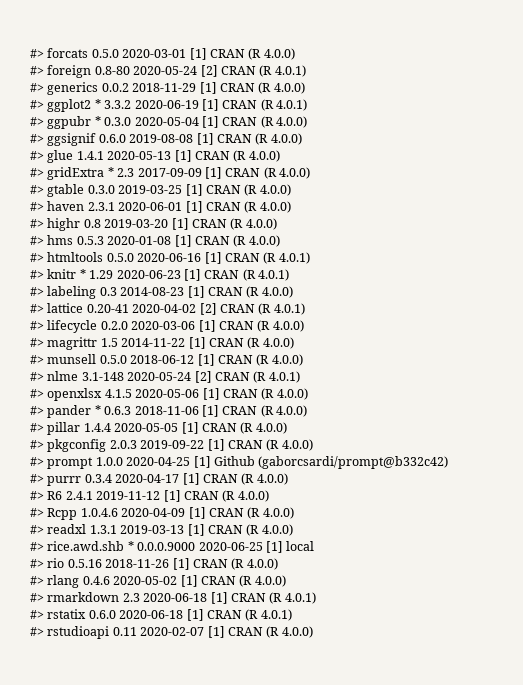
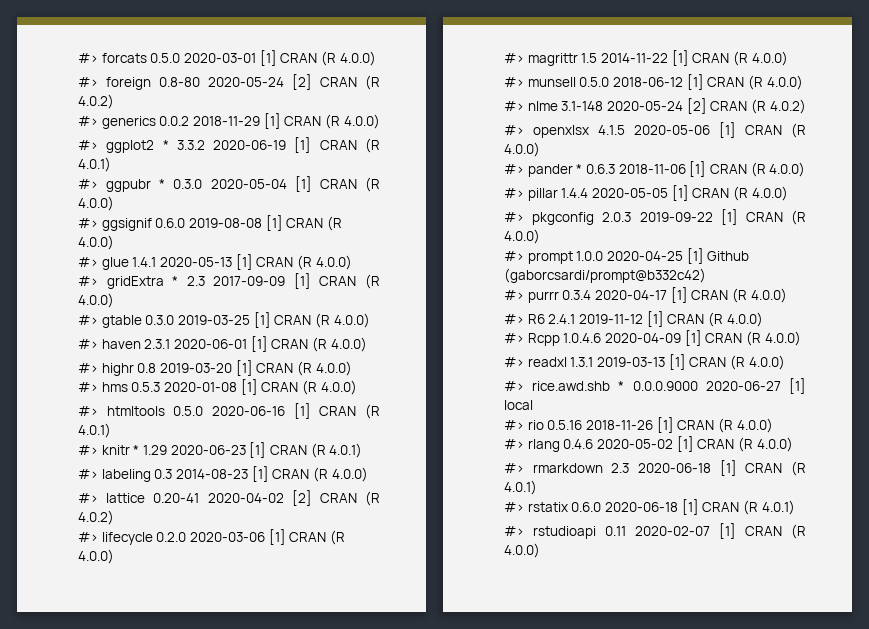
[274,65,306,77] 4.0.1) -> [78,94,114,109] 4.0.2)
[273,303,305,315] 4.0.1) -> [78,510,114,525] 4.0.2)
[268,371,300,383] 4.0.1) -> [769,99,806,114] 4.0.2)
[198,542,263,551] 2020-06-25 -> [705,381,781,391] 2020-06-27

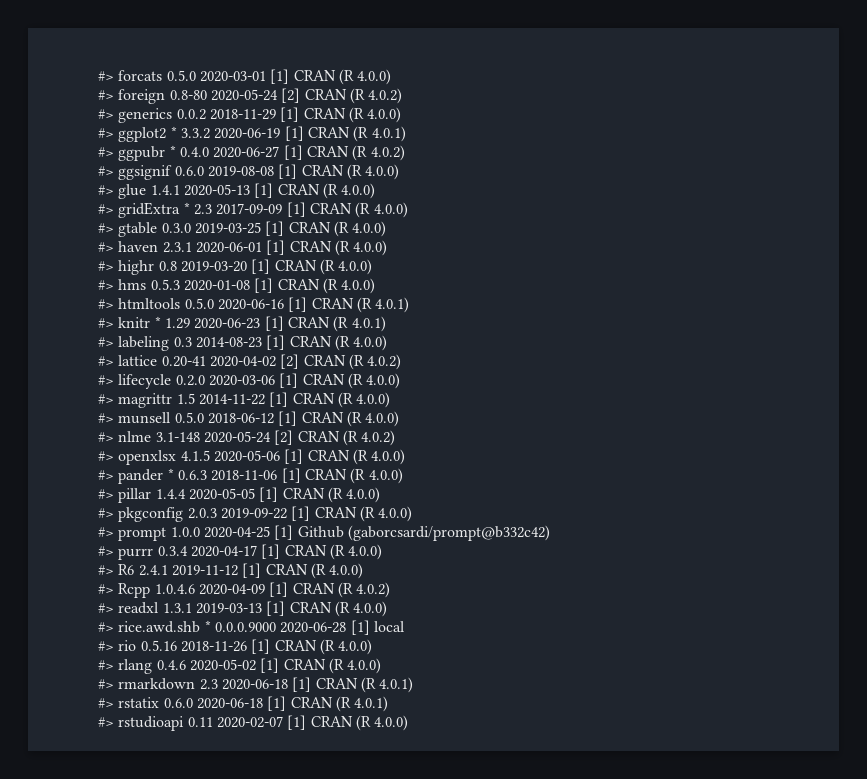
[173,176,380,192] [78,196,114,211] 0.3.0 2020-05-04 [1] CRAN (R 4.0.0) -> [179,145,405,161] 0.4.0 2020-06-27 [1] CRAN (R 4.0.2)
[764,331,801,346] 4.0.0) -> [356,582,391,598] 4.0.2)
[705,381,781,391] 2020-06-27 -> [280,622,347,633] 2020-06-28

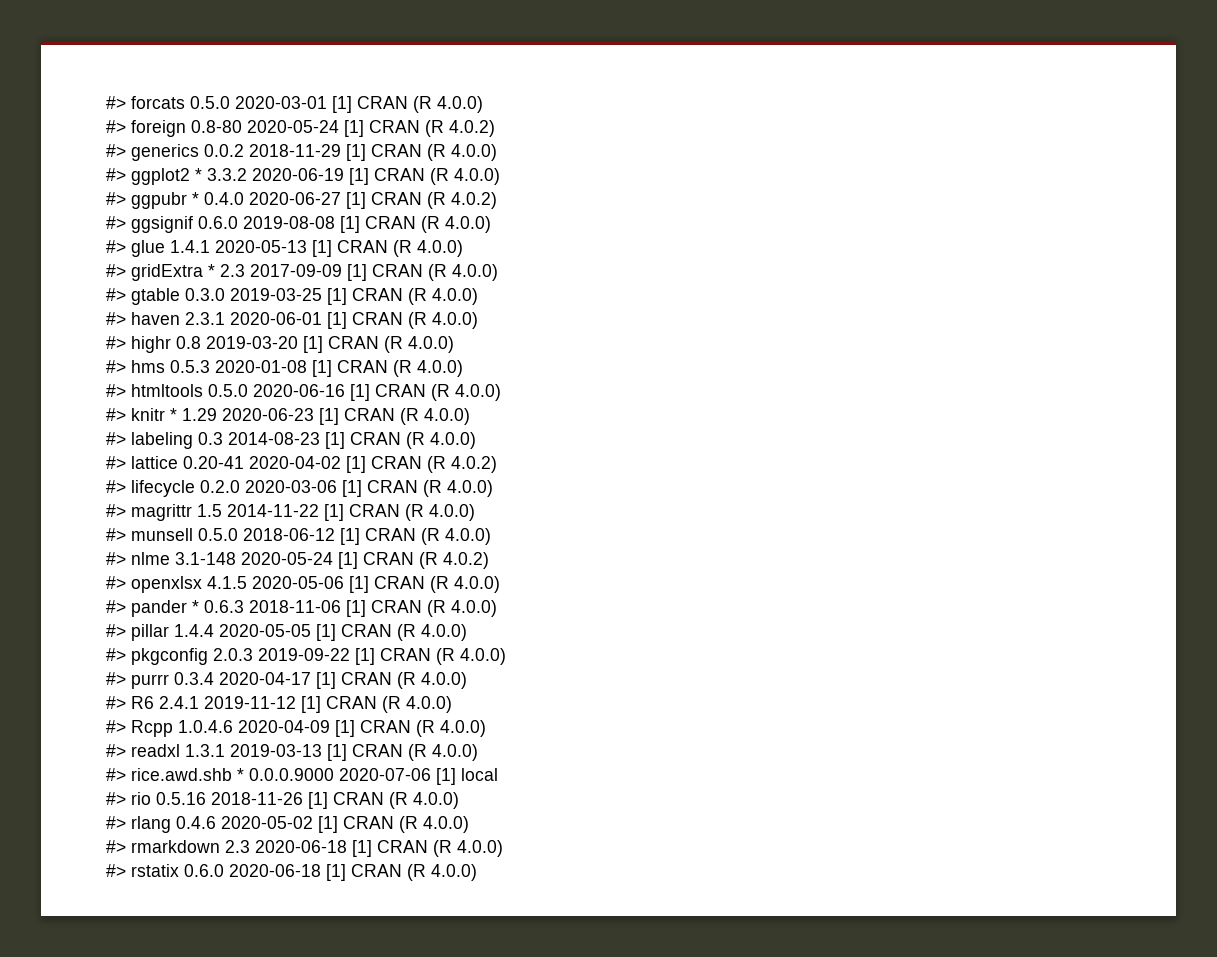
[281,88,301,103] [2] -> [344,120,364,137] [1]
[371,126,406,142] 4.0.1) -> [454,168,500,185] 4.0.0)
[375,297,410,313] 4.0.1) -> [455,384,501,401] 4.0.0)
[351,316,386,332] 4.0.1) -> [424,408,470,425] 4.0.0)
[280,354,300,369] [2] -> [346,456,366,473] [1]
[274,430,294,445] [2] -> [338,552,358,569] [1]
[98,525,550,541] // #> prompt 1.0.0 2020-04-25 [1] Github (gaborcsardi/prompt@b332c42) -> (506, 656) none
[356,582,391,598] 4.0.2) -> [440,720,486,737] 4.0.0)
[280,622,347,633] 2020-06-28 -> [339,768,431,781] 2020-07-06
[379,677,414,693] 4.0.1) -> [457,840,503,857] 4.0.0)
[354,696,389,712] [98,715,371,731] 4.0.1) // #> rstudioapi 0.11 2020-02-07 [1] CRAN (R -> (426, 872) none

